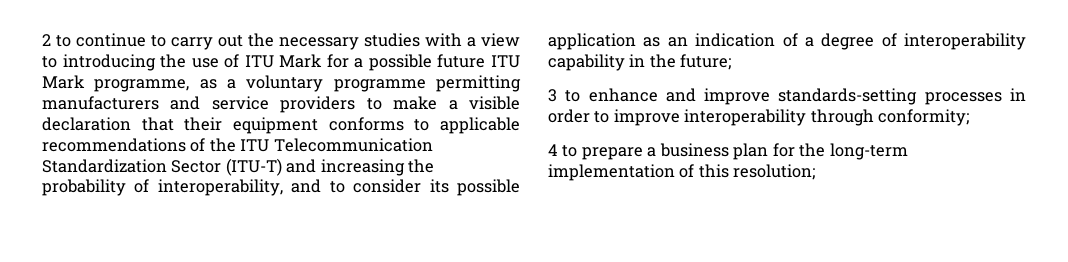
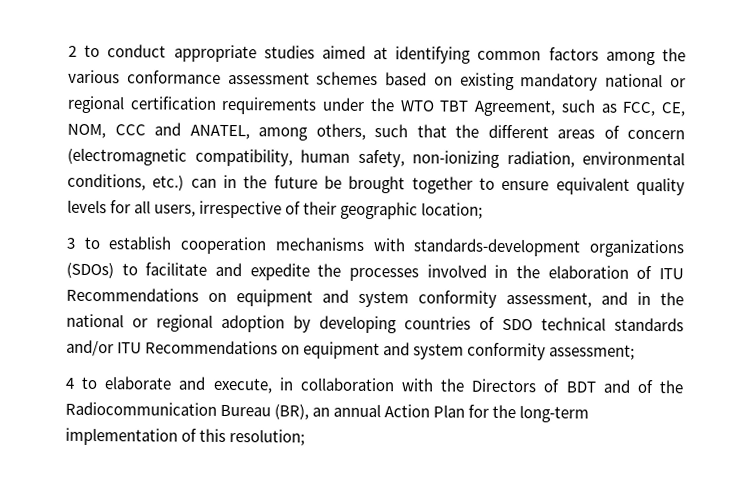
[76,33,520,50] [42,54,520,71] [42,75,521,92] [42,96,520,113] [42,117,520,134] [42,138,433,152] [42,158,435,176] [42,179,520,196] [548,33,1026,50] [548,54,732,71] [548,88,1026,105] [548,109,970,126] [548,143,769,160] continue to carry out the necessary studies with a view to introducing the use of ITU Mark for a possible future ITU Mark programme, as a voluntary programme permitting manufacturers and service providers to make a visible declaration that their equipment conforms to applicable recommendations of the ITU Telecommunication Standardization Sector (ITU-T) and increasing the probability of interoperability, and to consider its possible application as an indication of a degree of interoperability capability in the future; // 3 to enhance and improve standards-setting processes in order to improve interoperability through conformity; // 4 to prepare a business plan -> [107,44,687,66] [68,69,686,91] [67,95,686,117] [67,122,685,141] [67,147,685,168] [67,173,685,196] [67,199,484,220] [66,236,685,258] [66,261,684,282] [66,287,684,308] [66,313,684,334] [66,339,636,361] [65,376,684,394] [65,401,466,420] conduct appropriate studies aimed at identifying common factors among the various conformance assessment schemes based on existing mandatory national or regional certification requirements under the WTO TBT Agreement, such as FCC, CE, NOM, CCC and ANATEL, among others, such that the different areas of concern (electromagnetic compatibility, human safety, non-ionizing radiation, environmental conditions, etc.) can in the future be brought together to ensure equivalent quality levels for all users, irrespective of their geographic location; // 3 to establish cooperation mechanisms with standards-development organizations (SDOs) to facilitate and expedite the processes involved in the elaboration of ITU Recommendations on equipment and system conformity assessment, and in the national or regional adoption by developing countries of SDO technical standards and/or ITU Recommendations on equipment and system conformity assessment; // 4 to elaborate and execute, in collaboration with the Directors of BDT and of the Radiocommunication Bureau (BR), an annual Action Plan

